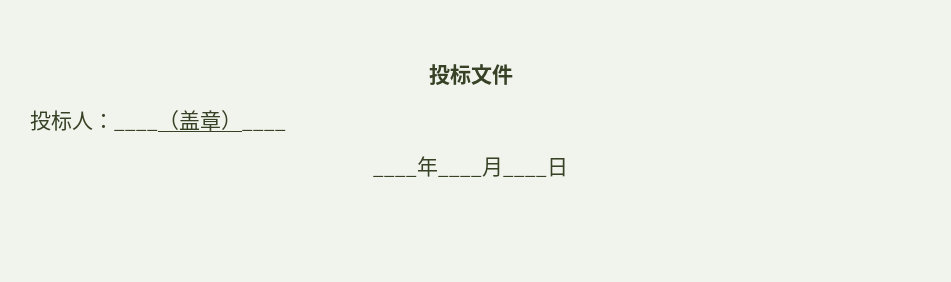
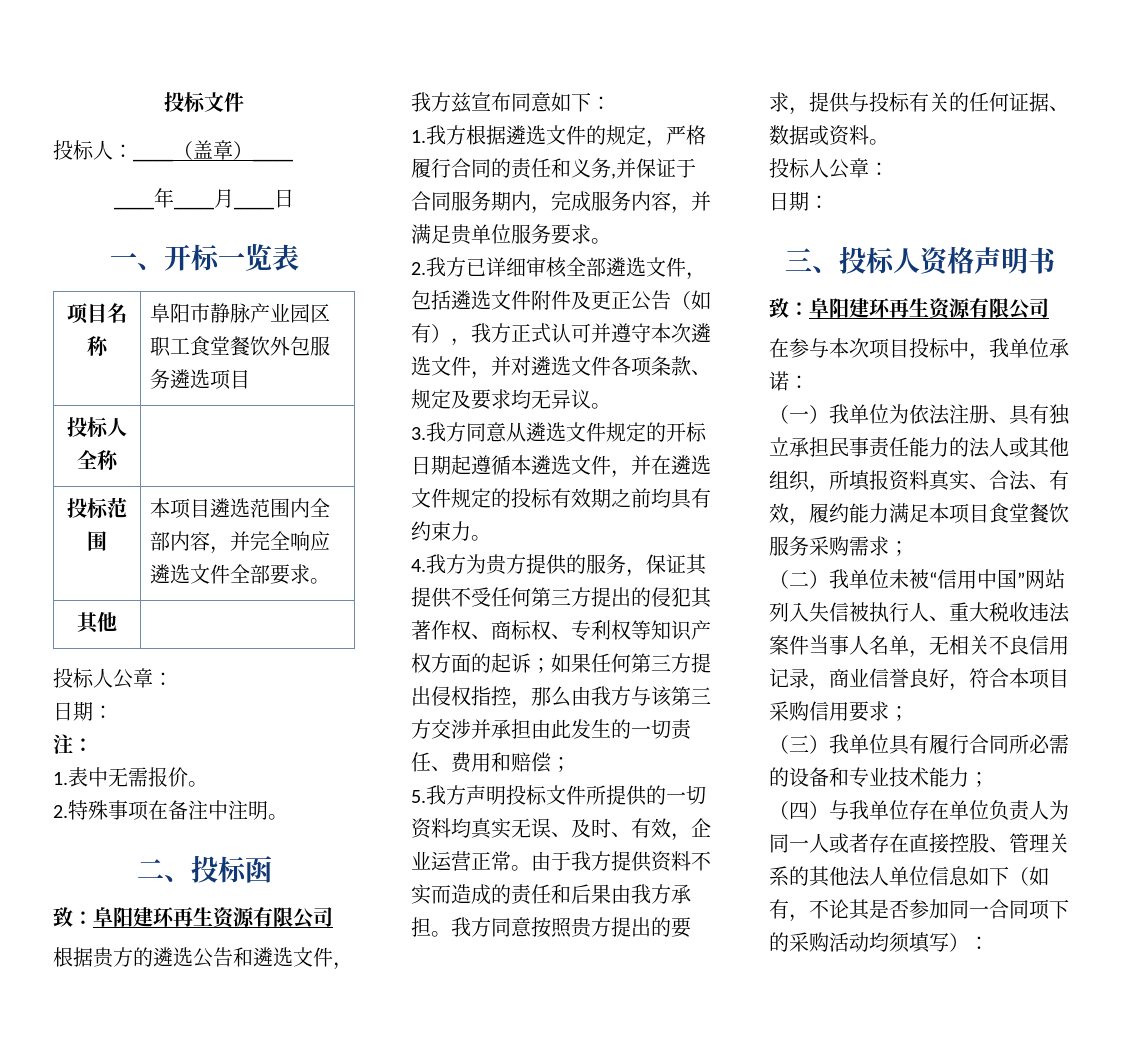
(568, 167) none -> [109,243,299,271] [67,303,127,324] [87,336,109,356] [149,303,330,323] [149,336,330,357] [149,369,250,390] [67,417,127,438] [77,450,119,470] [67,497,127,519] [87,531,107,551] [149,498,330,519] [149,531,330,554] [149,564,330,585] [77,612,117,634] [53,668,173,689] [53,701,113,721] [53,734,93,754] [53,767,208,787] [53,800,288,821] [136,855,272,883] [53,907,333,929] [53,947,353,970] [411,92,611,113] [411,125,706,148] [411,158,696,179] [411,191,711,214] [411,224,611,245] [411,257,706,280] [411,290,711,311] [411,323,711,346] [411,356,711,379] [411,389,611,410] [411,422,707,442] [411,455,711,478] [411,488,711,509] [411,521,491,541] [411,554,707,577] [411,587,712,608] [411,620,711,641] [411,653,711,673] [411,686,711,709] [411,719,692,740] [411,752,571,773] [411,785,706,806] [411,818,711,841] [411,851,711,872] [411,884,691,905] [411,917,691,938] [769,92,1069,115] [769,125,889,146] [769,158,889,179] [769,191,829,211] [785,246,1056,276] [769,298,1049,320] [769,338,1069,361] [769,371,809,391] [769,404,1070,425] [769,437,1069,458] [769,470,1069,493] [769,503,1069,526] [769,536,909,556] [769,569,1065,589] [769,602,1070,623] [769,635,1069,658] [769,668,1069,691] [769,701,909,722] [769,734,1069,755] [769,767,989,788] [769,800,1069,821] [769,833,1069,854] [769,866,1049,887] [769,899,1069,922] [769,932,989,953] // 一、开标一览表 // 项目名称 | 阜阳市静脉产业园区职工食堂餐饮外包服务遴选项目 // 投标人全称 | // 投标范围 | 本项目遴选范围内全部内容，并完全响应遴选文件全部要求。 // 其他 | // 投标人公章： // 日期： // 注： // 1.表中无需报价。 // 2.特殊事项在备注中注明。 // 二、投标函 // 致：阜阳建环再生资源有限公司 // 根据贵方的遴选公告和遴选文件，我方兹宣布同意如下： // 1.我方根据遴选文件的规定，严格履行合同的责任和义务,并保证于合同服务期内，完成服务内容，并满足贵单位服务要求。 // 2.我方已详细审核全部遴选文件，包括遴选文件附件及更正公告（如有），我方正式认可并遵守本次遴选文件，并对遴选文件各项条款、规定及要求均无异议。 // 3.我方同意从遴选文件规定的开标日期起遵循本遴选文件，并在遴选文件规定的投标有效期之前均具有约束力。 // 4.我方为贵方提供的服务，保证其提供不受任何第三方提出的侵犯其著作权、商标权、专利权等知识产权方面的起诉；如果任何第三方提出侵权指控，那么由我方与该第三方交涉并承担由此发生的一切责任、费用和赔偿； // 5.我方声明投标文件所提供的一切资料均真实无误、及时、有效，企业运营正常。由于我方提供资料不实而造成的责任和后果由我方承担。我方同意按照贵方提出的要求，提供与投标有关的任何证据、数据或资料。 // 投标人公章： // 日期： // 三、投标人资格声明书 // 致：阜阳建环再生资源有限公司 // 在参与本次项目投标中，我单位承诺： // （一）我单位为依法注册、具有独立承担民事责任能力的法人或其他组织，所填报资料真实、合法、有效，履约能力满足本项目食堂餐饮服务采购需求； // （二）我单位未被“信用中国”网站列入失信被执行人、重大税收违法案件当事人名单，无相关不良信用记录，商业信誉良好，符合本项目采购信用要求； // （三）我单位具有履行合同所必需的设备和专业技术能力； // （四）与我单位存在单位负责人为同一人或者存在直接控股、管理关系的其他法人单位信息如下（如有，不论其是否参加同一合同项下的采购活动均须填写）：

